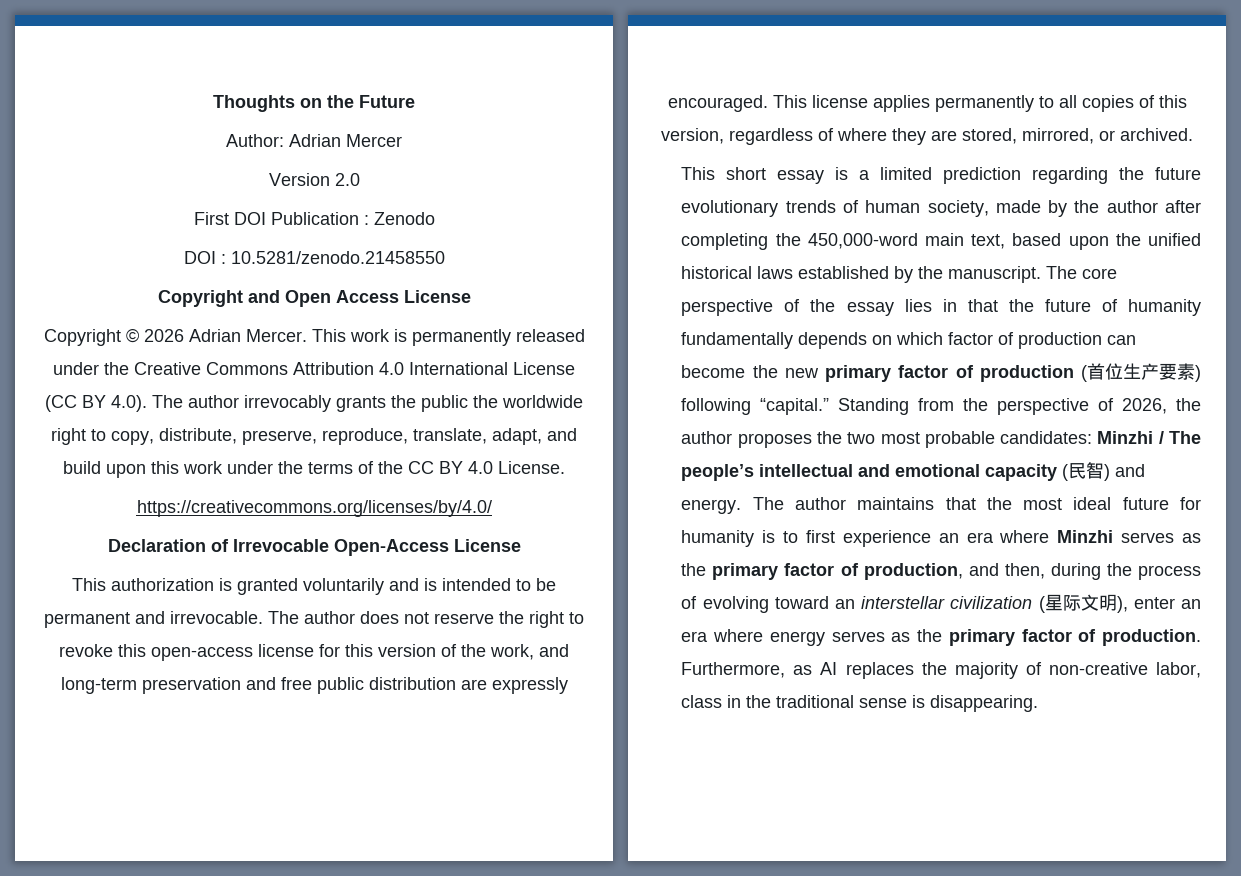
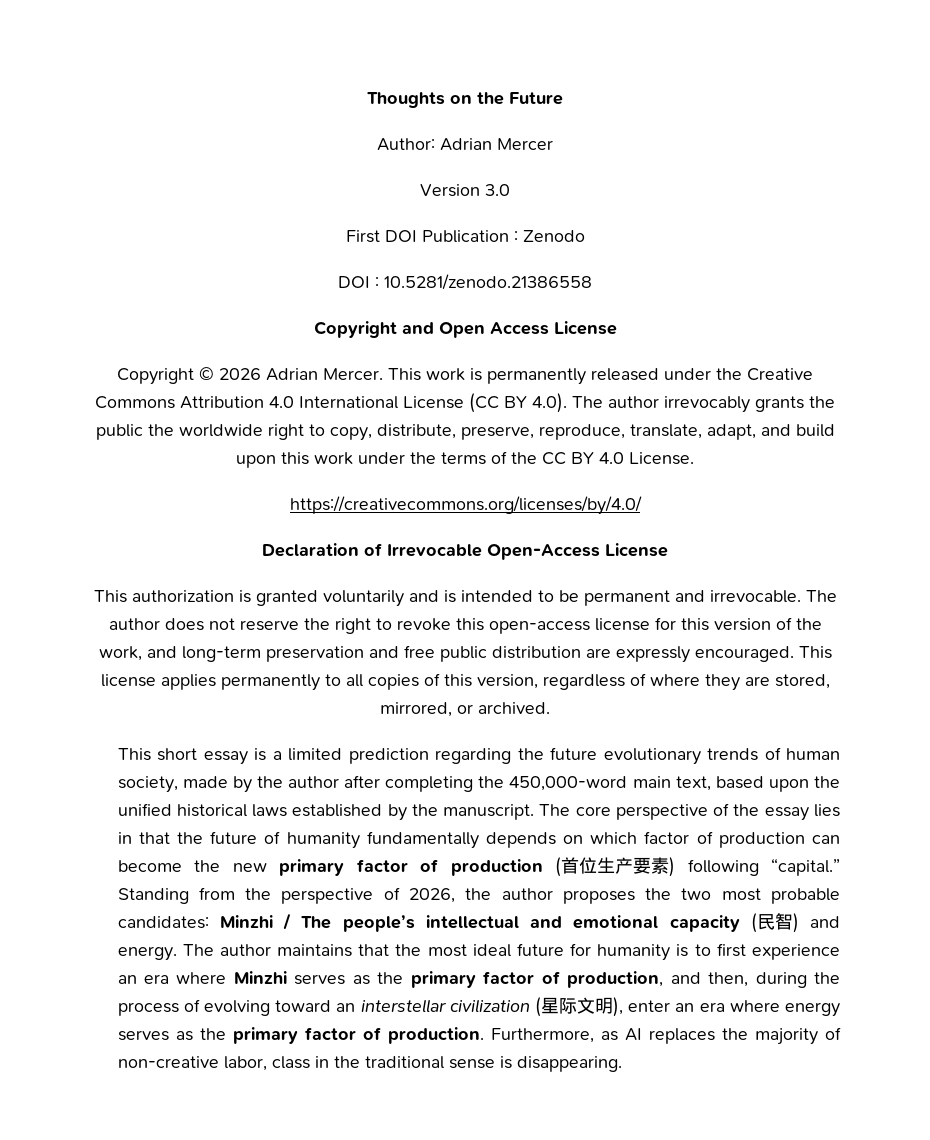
[334,173,360,186] 2.0 -> [485,184,510,196] 3.0
[230,251,445,264] 10.5281/zenodo.21458550 -> [384,274,592,290] 10.5281/zenodo.21386558

